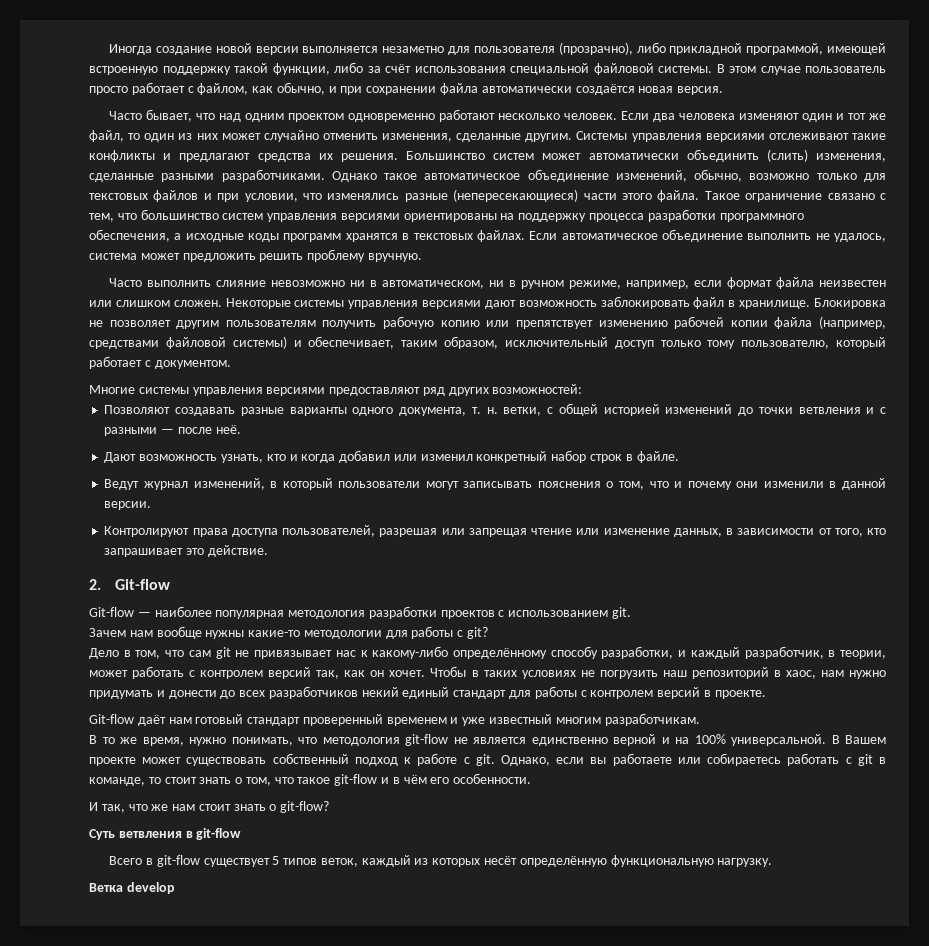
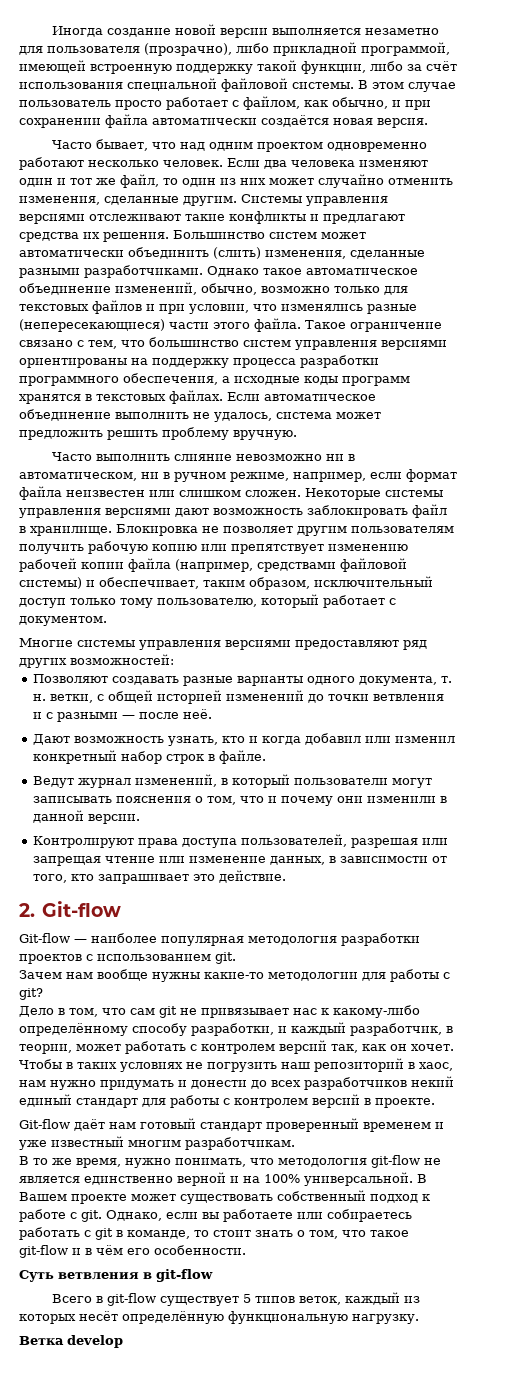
[89,801,330,813] // И так, что же нам стоит знать о git-flow? -> (246, 1250) none

